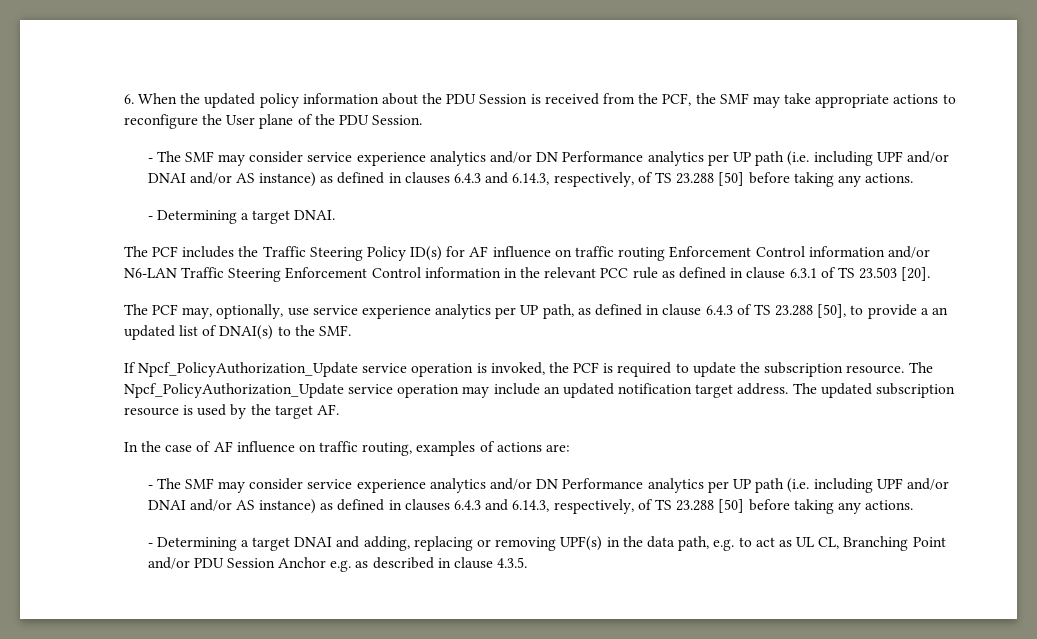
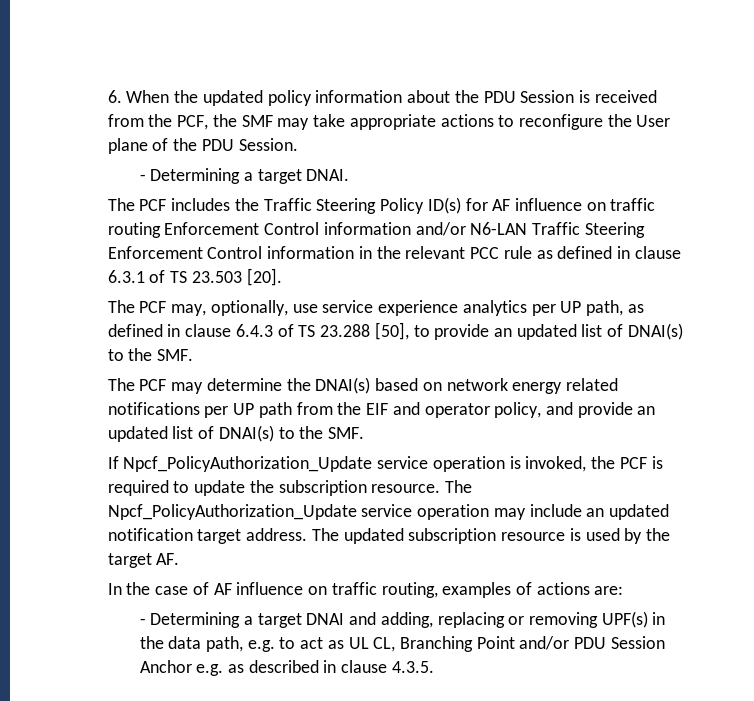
[147,151,949,166] [147,172,914,187] // - The SMF may consider service experience analytics and/or DN Performance analytics per UP path (i.e. including UPF and/or DNAI and/or AS instance) as defined in clauses 6.4.3 and 6.14.3, respectively, of TS 23.288 [50] before taking any actions. -> (298, 144) none
[920,308,929,315] a -> [494,323,683,340] [107,348,194,361] [107,377,619,394] [107,402,633,418] an updated list of DNAI(s) to the SMF. // The PCF may determine the DNAI(s) based on network energy related notifications per UP path from the EIF and operator policy, and provide
[147,478,949,493] [147,499,914,514] // - The SMF may consider service experience analytics and/or DN Performance analytics per UP path (i.e. including UPF and/or DNAI and/or AS instance) as defined in clauses 6.4.3 and 6.14.3, respectively, of TS 23.288 [50] before taking any actions. -> (624, 590) none

